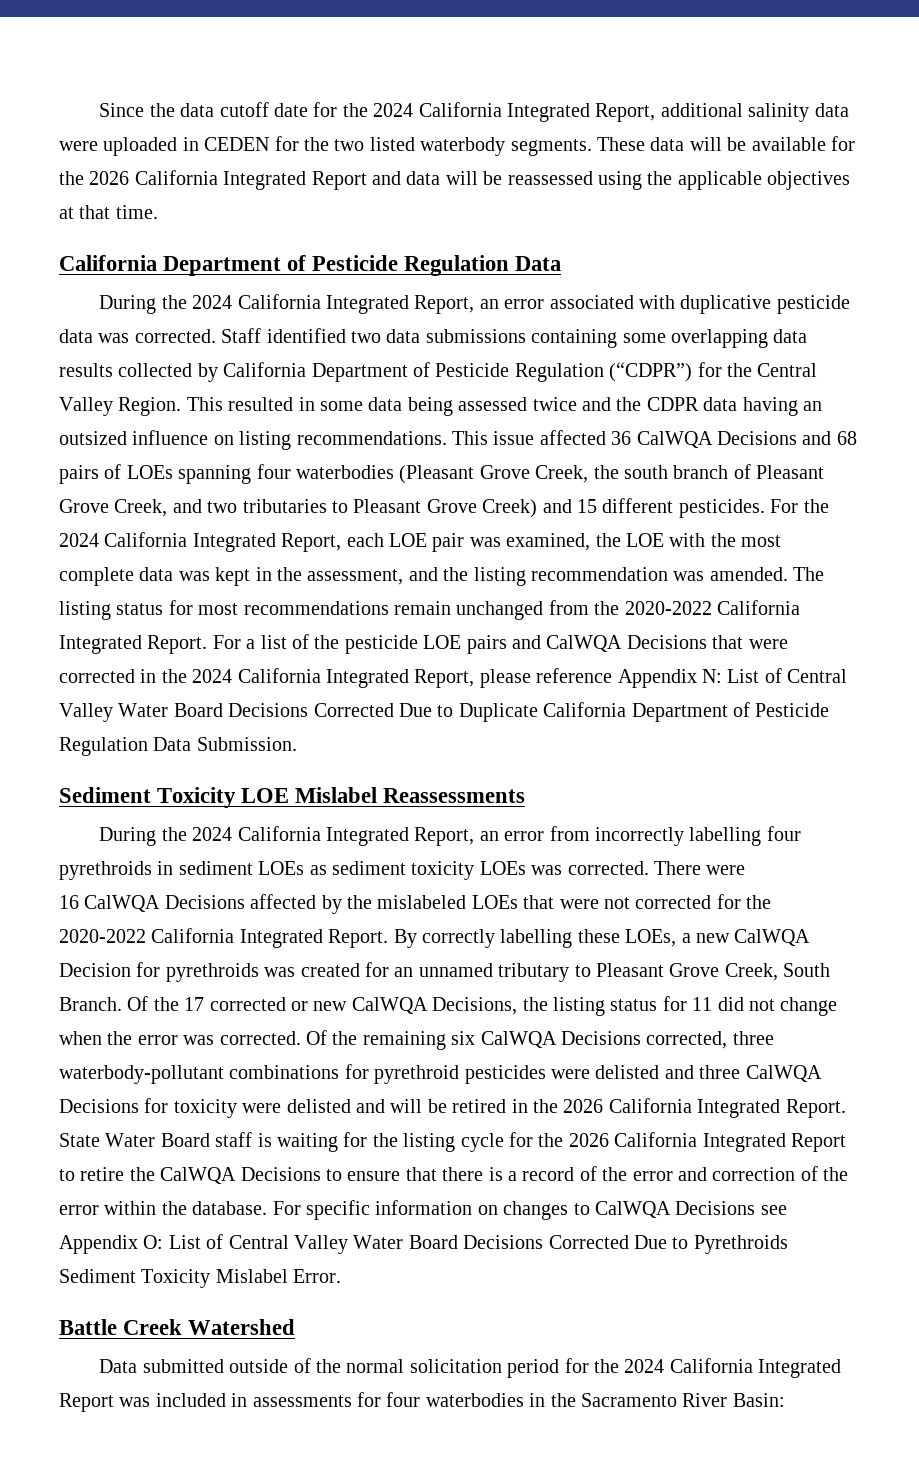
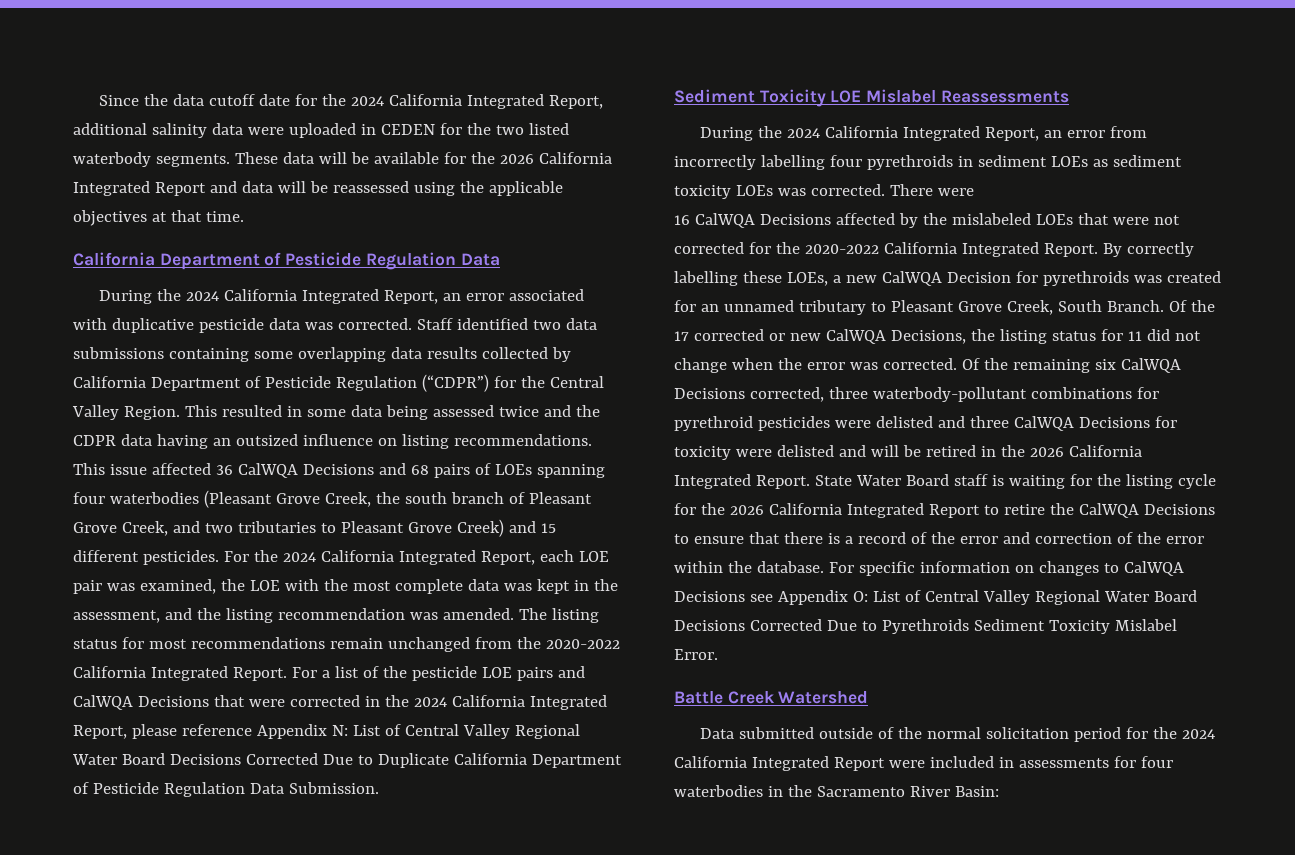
(113, 712) none -> [514,724,580,739] Regional
(348, 1244) none -> [1034,590,1100,605] Regional
[119,1397,151,1407] was -> [888,760,925,768] were

